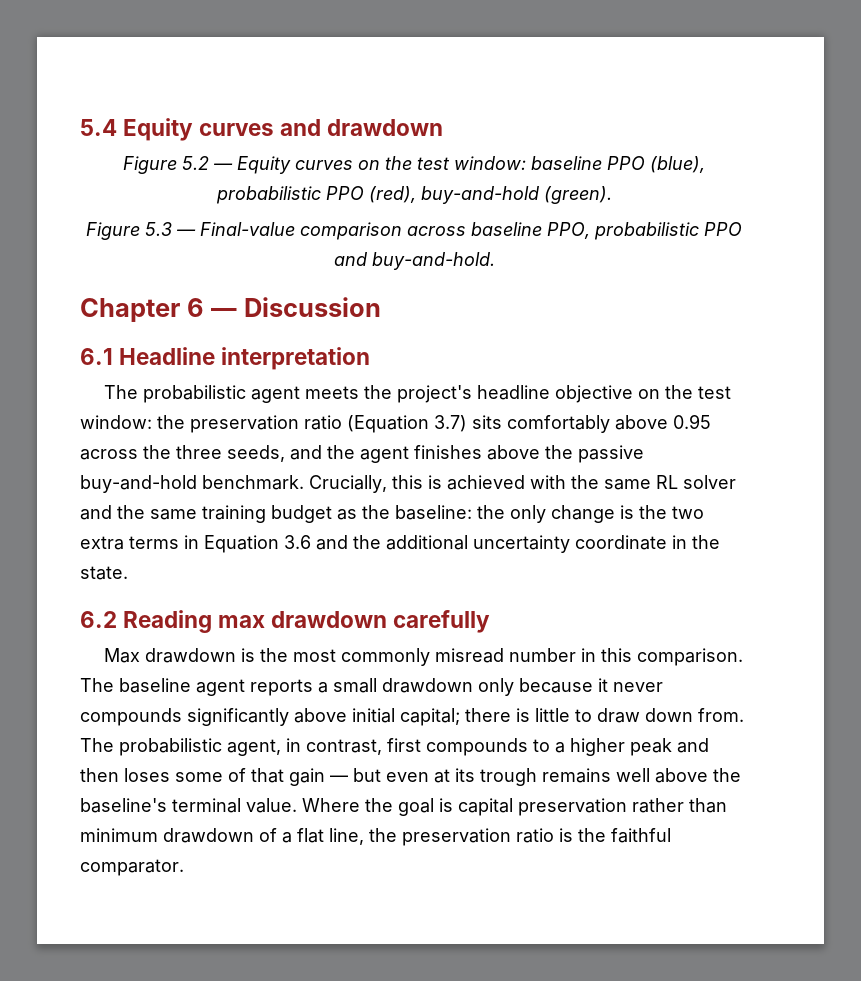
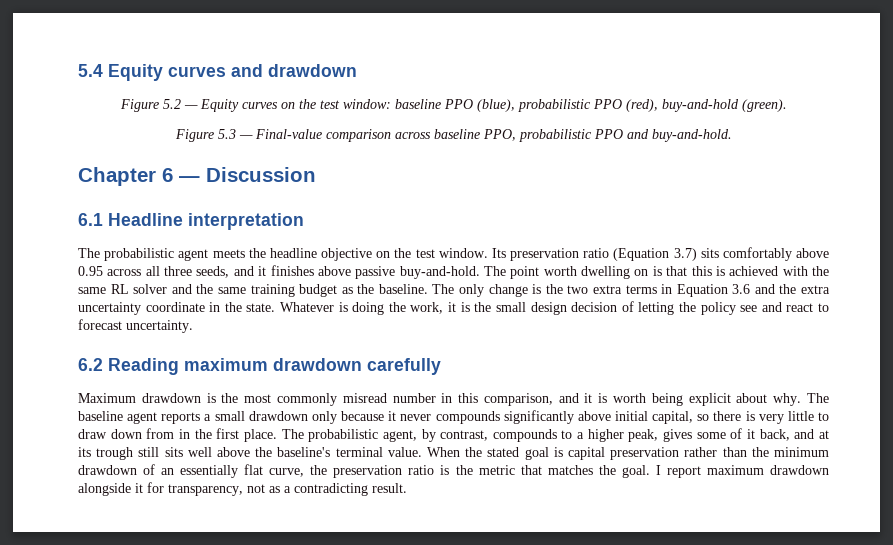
[396,385,472,403] project's -> (266, 253) none
[80,415,185,429] window: the -> [438,248,506,258] window. Its
[143,445,171,459] the -> [145,266,160,276] all
[327,445,644,463] [80,475,387,493] the agent finishes above the passive buy-and-hold benchmark. Crucially, -> [258,265,688,279] it finishes above passive buy-and-hold. The point worth dwelling on is that
[395,505,505,520] baseline: the -> [378,284,455,294] baseline. The
[386,535,468,550] additional -> [801,285,831,294] extra
(128, 573) none -> [280,301,829,315] [78,319,193,333] Whatever is doing the work, it is the small design decision of letting the policy see and react to forecast uncertainty.
[218,615,266,628] max -> [184,358,268,371] maximum
[103,648,140,663] Max -> [78,393,136,403] Maximum
[636,648,743,666] comparison. -> [483,393,802,406] comparison, and it is worth being explicit about why.
[400,708,460,726] capital; -> [652,411,710,424] capital, so
(530, 715) none -> [758,414,784,424] very
[698,708,744,722] [80,738,709,756] [80,768,429,786] from. The probabilistic agent, in contrast, first compounds to a higher peak and then loses some of that gain — but even -> [146,428,815,442] from in the first place. The probabilistic agent, by contrast, compounds to a higher peak, gives some of it back, and
[542,768,611,783] remains -> [138,447,183,457] still sits
[302,798,393,812] Where the -> [426,447,520,457] When the stated
(727, 805) none -> [751,447,769,457] the
[282,828,364,845] a flat line, -> [161,464,305,478] an essentially flat curve,
[611,828,671,843] [80,859,184,876] faithful comparator. -> [478,465,829,478] [78,482,407,496] metric that matches the goal. I report maximum drawdown alongside it for transparency, not as a contradicting result.

